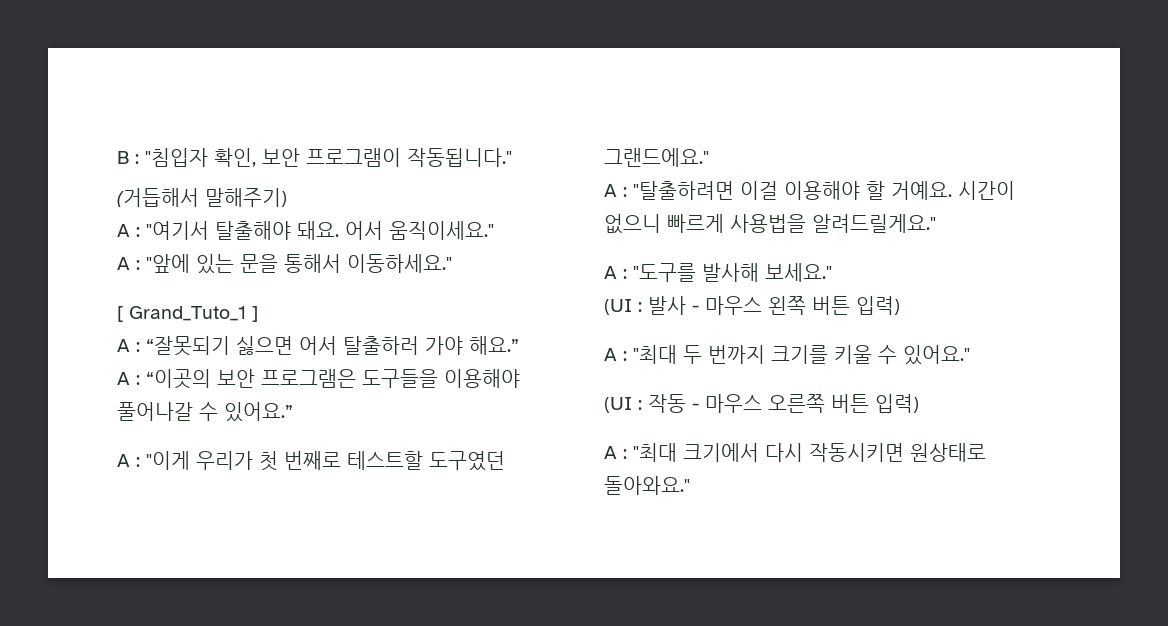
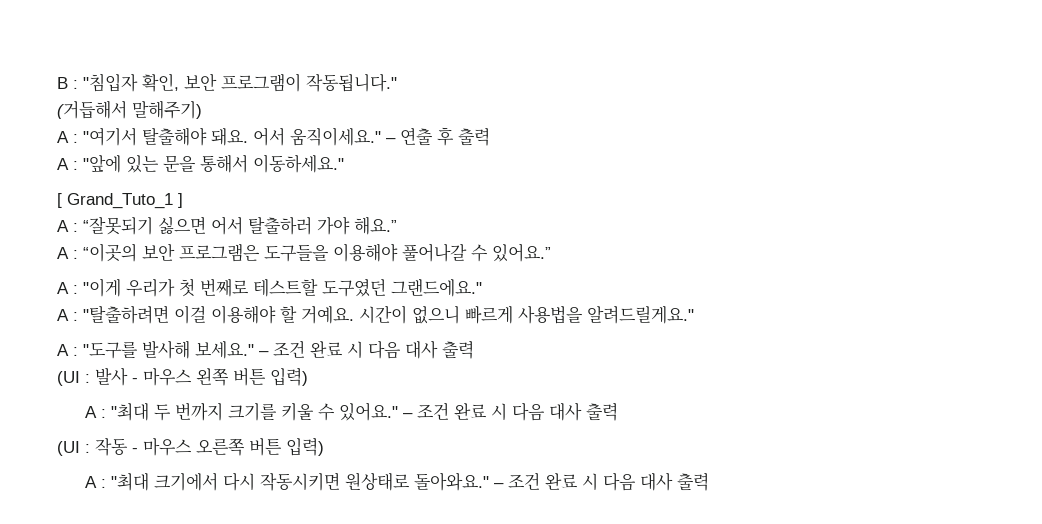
(494, 230) none -> [386,127,490,146] – 연출 후 출력
(832, 272) none -> [259,340,474,359] – 조건 완료 시 다음 대사 출력
(970, 355) none -> [403,402,619,421] – 조건 완료 시 다음 대사 출력
(690, 485) none -> [494,472,710,491] – 조건 완료 시 다음 대사 출력

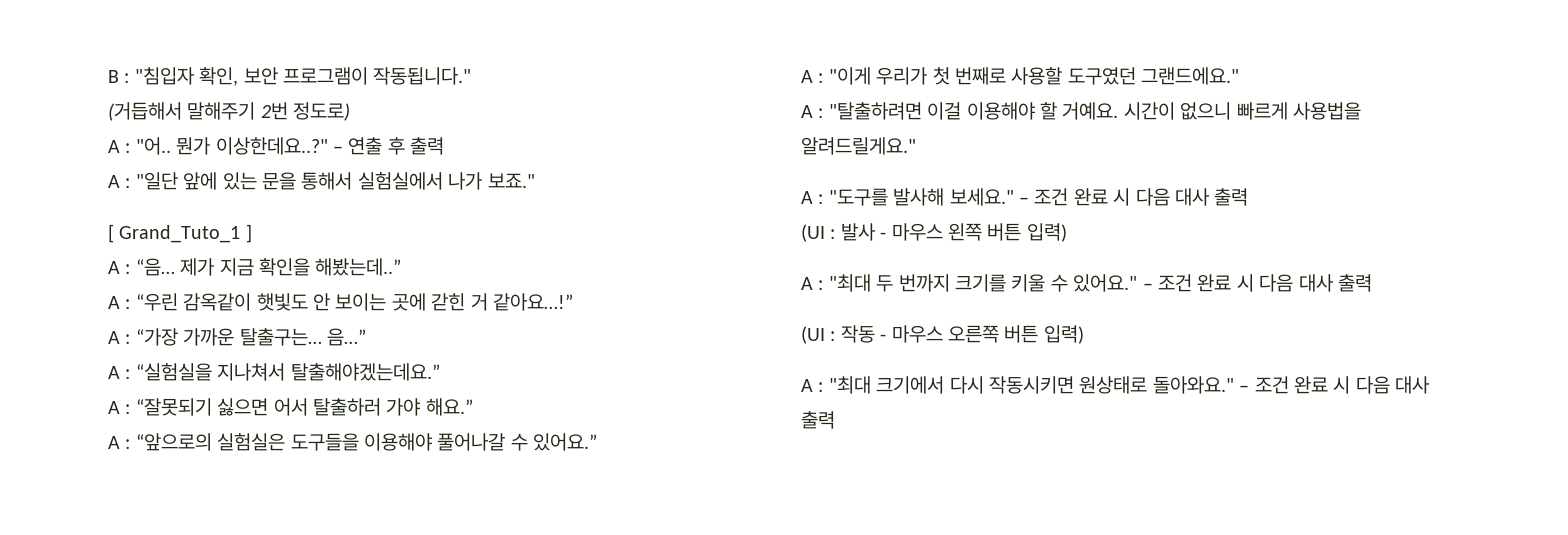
[132,100,202,119] [57,127,381,146] 말해주기) // A : "여기서 탈출해야 돼요. 어서 움직이세요." -> [187,102,351,121] [108,137,328,155] 말해주기 2번 정도로) // A : "어.. 뭔가 이상한데요..?"
[83,155,121,173] "앞에 -> [135,172,218,190] "일단 앞에
[253,154,344,173] 이동하세요." -> [357,172,535,190] 실험실에서 나가 보죠."
(183, 200) none -> [108,258,402,276] [108,293,573,311] [108,328,366,346] [108,363,440,381] // A : “음… 제가 지금 확인을 해봤는데..” // A : “우린 감옥같이 햇빛도 안 보이는 곳에 갇힌 거 같아요…!” // A : “가장 가까운 탈출구는… 음…” // A : “실험실을 지나쳐서 탈출해야겠는데요.”
[83,243,260,262] “이곳의 보안 프로그램은 -> [135,433,286,451] “앞으로의 실험실은
[253,278,318,297] 테스트할 -> [1011,67,1063,85] 사용할

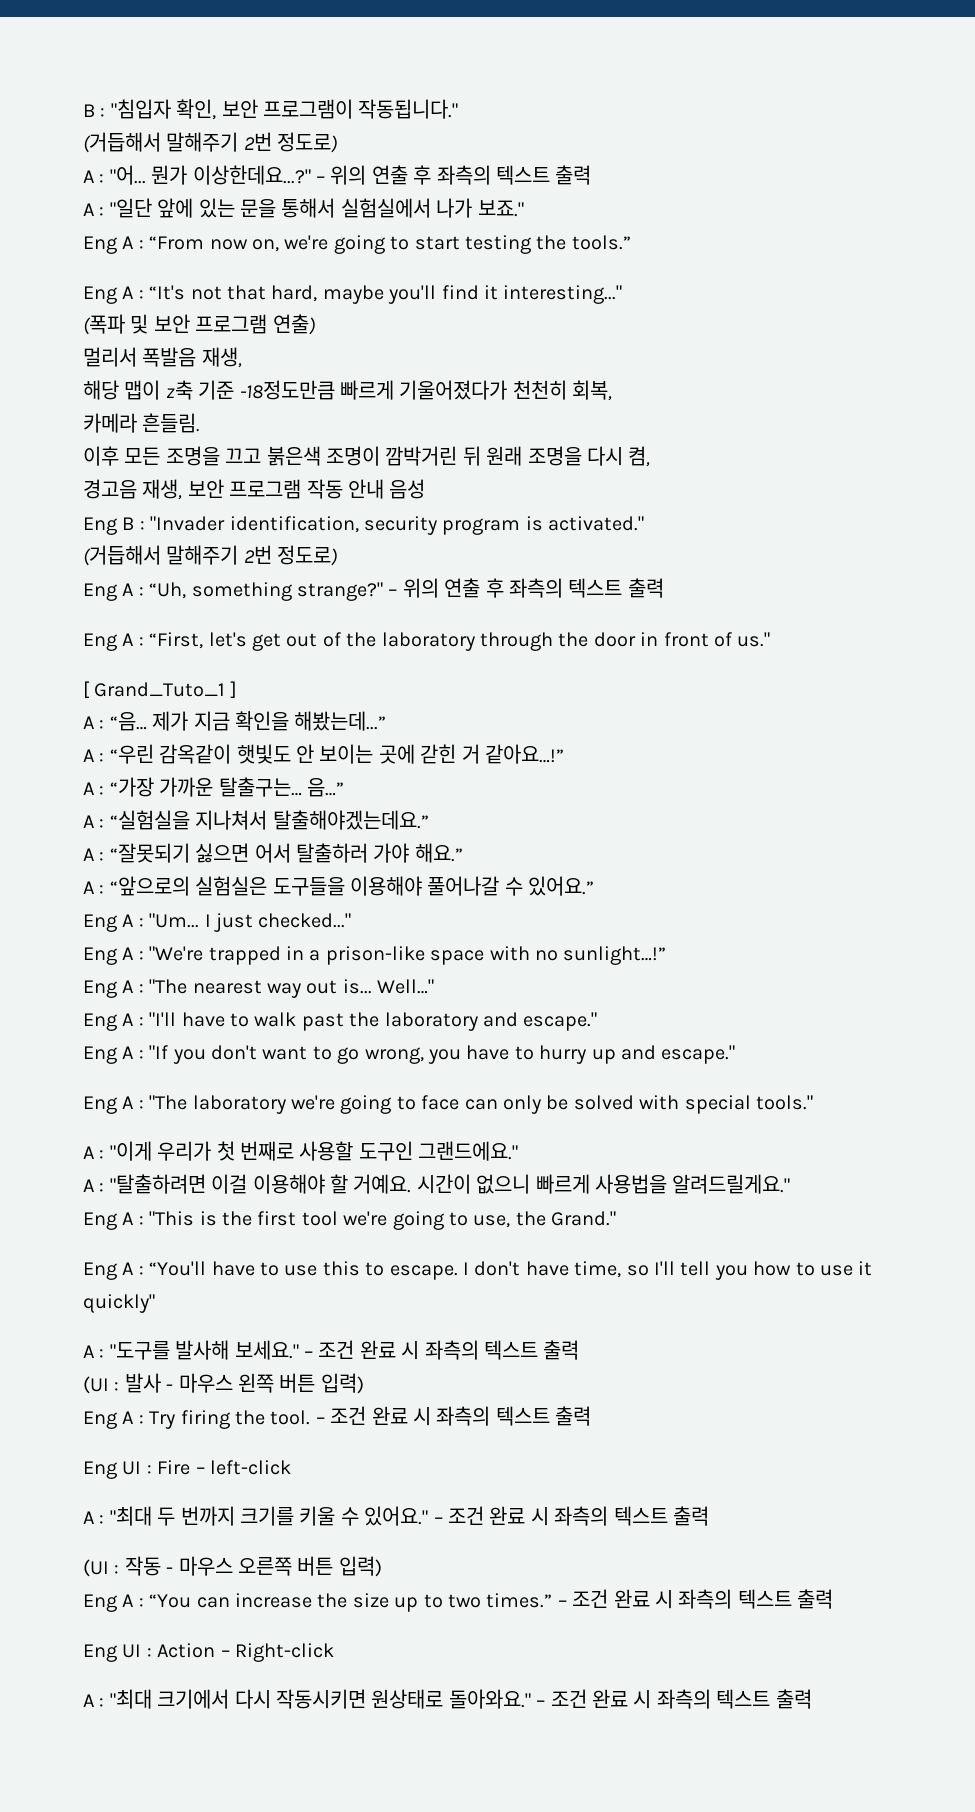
[135,137,405,155] "어.. 뭔가 이상한데요..?" – 연출 후 -> [109,165,550,185] "어... 뭔가 이상한데요...?" – 위의 연출 후 좌측의 텍스트
(535, 180) none -> [83,235,631,254] [83,285,623,304] [83,314,315,335] [83,347,242,368] [83,380,613,401] [83,413,200,433] [83,446,651,467] [83,479,426,500] [83,516,645,535] [83,545,338,566] [83,578,664,601] [83,632,771,651] // Eng A : “From now on, we're going to start testing the tools.” // Eng A : “It's not that hard, maybe you'll find it interesting..." // (폭파 및 보안 프로그램 연출) // 멀리서 폭발음 재생, // 해당 맵이 z축 기준 -18정도만큼 빠르게 기울어졌다가 천천히 회복, // 카메라 흔들림. // 이후 모든 조명을 끄고 붉은색 조명이 깜박거린 뒤 원래 조명을 다시 켬, // 경고음 재생, 보안 프로그램 작동 안내 음성 // Eng B : "Invader identification, security program is activated." // (거듭해서 말해주기 2번 정도로) // Eng A : “Uh, something strange?" – 위의 연출 후 좌측의 텍스트 출력 // Eng A : “First, let's get out of the laboratory through the door in front of us."
[315,258,402,276] 해봤는데..” -> [294,711,387,731] 해봤는데...”
(598, 442) none -> [83,913,352,932] [83,946,667,965] [83,979,435,998] [83,1012,598,1031] [83,1045,736,1064] [83,1095,813,1114] // Eng A : "Um... I just checked..." // Eng A : "We're trapped in a prison-like space with no sunlight…!” // Eng A : "The nearest way out is... Well…" // Eng A : "I'll have to walk past the laboratory and escape." // Eng A : "If you don't want to go wrong, you have to hurry up and escape." // Eng A : "The laboratory we're going to face can only be solved with special tools."
[1067,67,1136,85] 도구였던 -> [358,1141,413,1161] 도구인
(916, 146) none -> [83,1211,617,1230] [83,1261,873,1280] [83,1294,155,1313] // Eng A : "This is the first tool we're going to use, the Grand." // Eng A : “You'll have to use this to escape. I don't have time, so I'll tell you how to use it quickly"
[1135,188,1210,206] 다음 대사 -> [424,1340,538,1360] 좌측의 텍스트
(1067, 232) none -> [83,1406,592,1429] [83,1460,291,1479] // Eng A : Try firing the tool. – 조건 완료 시 좌측의 텍스트 출력 // Eng UI : Fire – left-click
[1259,274,1334,292] 다음 대사 -> [554,1506,668,1526] 좌측의 텍스트
(1084, 334) none -> [83,1589,834,1612] [83,1643,334,1662] // Eng A : “You can increase the size up to two times.” – 조건 완료 시 좌측의 텍스트 출력 // Eng UI : Action – Right-click
[1355,376,1431,394] 다음 대사 -> [656,1689,771,1709] 좌측의 텍스트

